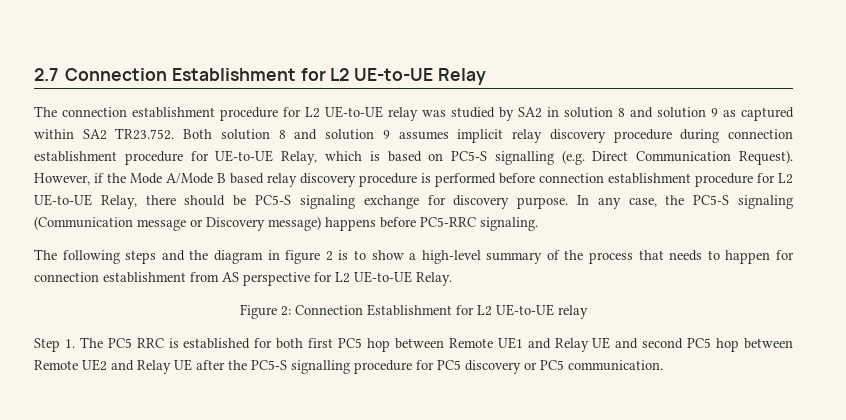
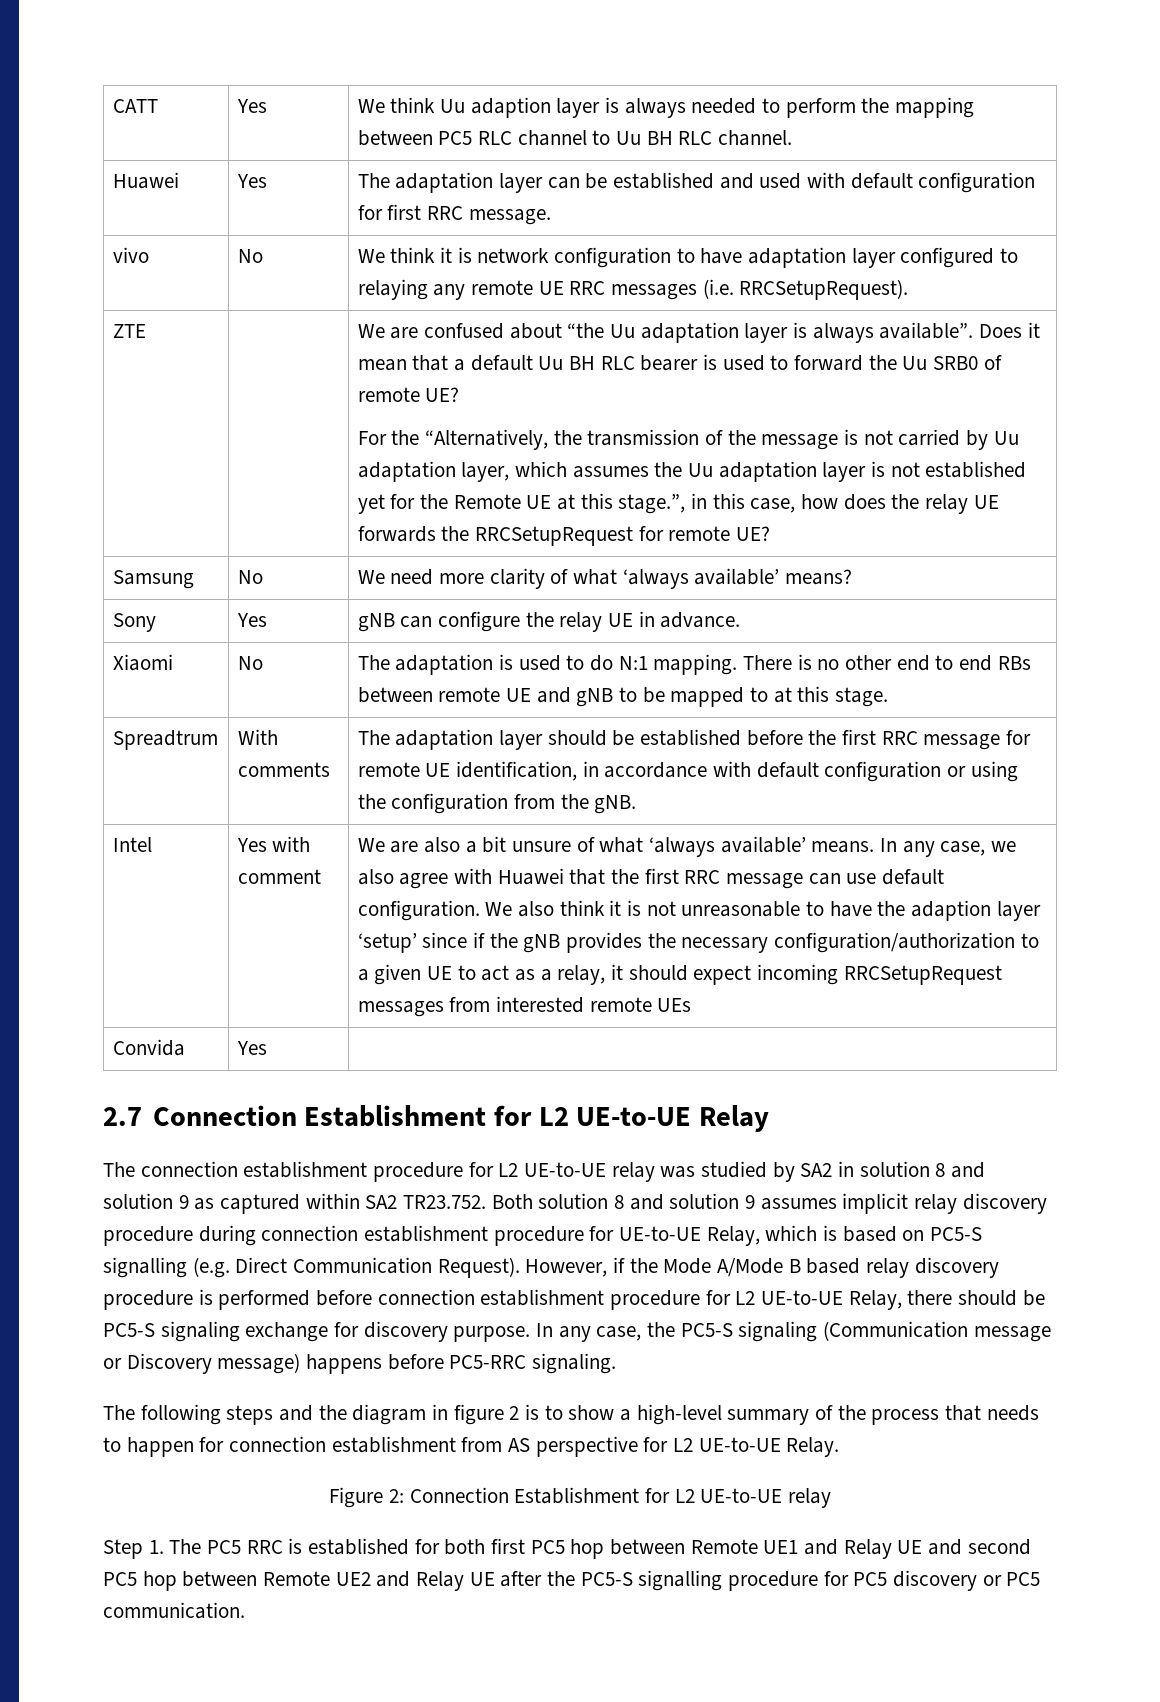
(34, 74) none -> [112,99,158,113] [236,99,267,113] [357,97,975,118] [357,130,793,146] [112,172,179,189] [236,174,267,188] [357,172,1036,193] [357,204,551,225] [112,247,149,263] [237,249,263,263] [357,247,1019,268] [357,279,909,300] [112,324,146,338] [357,322,1040,343] [357,354,1002,371] [357,387,460,402] [357,429,1019,450] [357,461,1027,482] [357,493,999,514] [357,526,771,546] [112,570,194,589] [237,570,263,584] [357,568,853,589] [112,613,156,632] [236,613,267,627] [357,611,741,632] [112,654,173,671] [237,656,263,670] [357,654,1031,675] [357,686,889,707] [112,730,218,750] [237,729,278,745] [237,762,330,777] [357,729,1032,750] [357,761,1018,782] [357,793,637,814] [112,837,152,852] [236,836,311,852] [237,869,321,884] [357,836,1017,857] [357,868,945,889] [357,900,1041,921] [357,932,1039,953] [357,964,1002,985] [357,996,692,1017] [112,1039,185,1056] [236,1041,267,1055] CATT | Yes | We think Uu adaption layer is always needed to perform the mapping between PC5 RLC channel to Uu BH RLC channel. // Huawei | Yes | The adaptation layer can be established and used with default configuration for first RRC message. // vivo | No | We think it is network configuration to have adaptation layer configured to relaying any remote UE RRC messages (i.e. RRCSetupRequest). // ZTE | | We are confused about “the Uu adaptation layer is always available”. Does it mean that a default Uu BH RLC bearer is used to forward the Uu SRB0 of remote UE? // For the “Alternatively, the transmission of the message is not carried by Uu adaptation layer, which assumes the Uu adaptation layer is not established yet for the Remote UE at this stage.”, in this case, how does the relay UE forwards the RRCSetupRequest for remote UE? // Samsung | No | We need more clarity of what ‘always available’ means? // Sony | Yes | gNB can configure the relay UE in advance. // Xiaomi | No | The adaptation is used to do N:1 mapping. There is no other end to end RBs between remote UE and gNB to be mapped to at this stage. // Spreadtrum | With comments | The adaptation layer should be established before the first RRC message for remote UE identification, in accordance with default configuration or using the configuration from the gNB. // Intel | Yes with comment | We are also a bit unsure of what ‘always available’ means. In any case, we also agree with Huawei that the first RRC message can use default configuration. We also think it is not unreasonable to have the adaption layer ‘setup’ since if the gNB provides the necessary configuration/authorization to a given UE to act as a relay, it should expect incoming RRCSetupRequest messages from interested remote UEs // Convida | Yes | //

